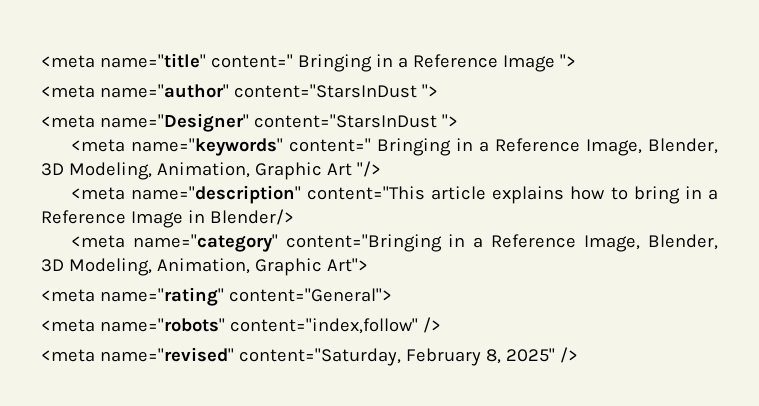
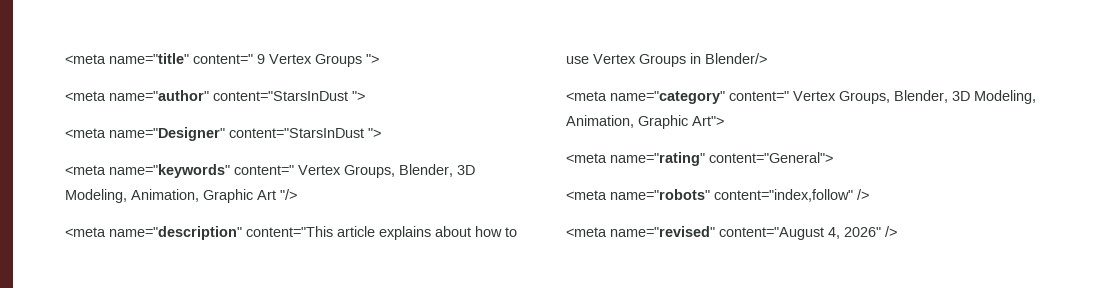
[297,54,555,72] Bringing in a Reference Image -> [257,54,362,67] 9 Vertex Groups
[376,138,642,156] Bringing in a Reference Image, -> [298,165,395,178] Vertex Groups,
(565, 195) none -> [435,226,471,237] about
[633,186,719,204] [41,210,183,228] bring in a Reference Image -> [566,54,686,67] use Vertex Groups
[285,234,641,252] content="Bringing in a Reference Image, -> [729,91,890,104] content=" Vertex Groups,
[238,348,555,366] content="Saturday, February 8, 2025" -> [719,227,881,240] content="August 4, 2026"

